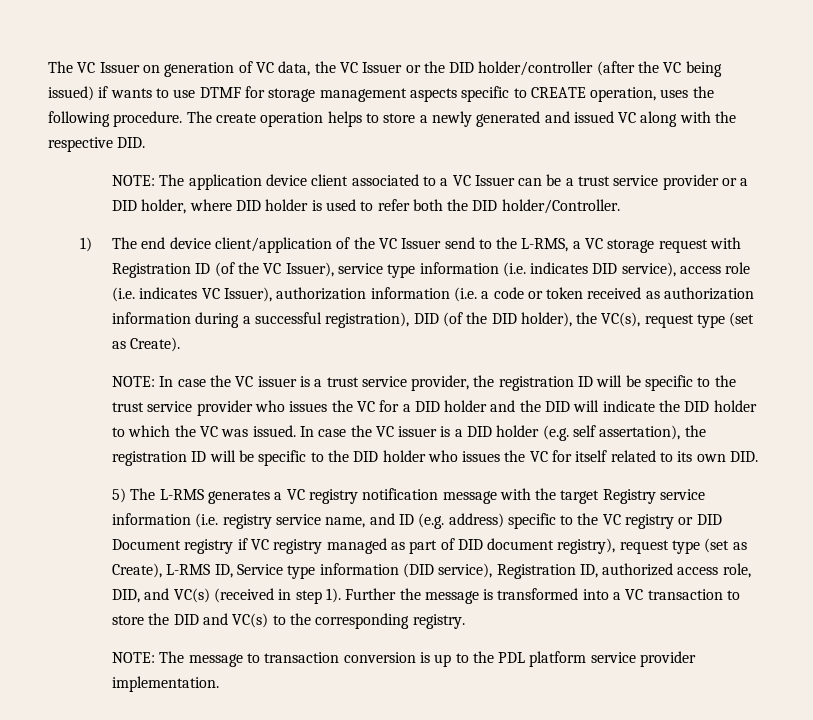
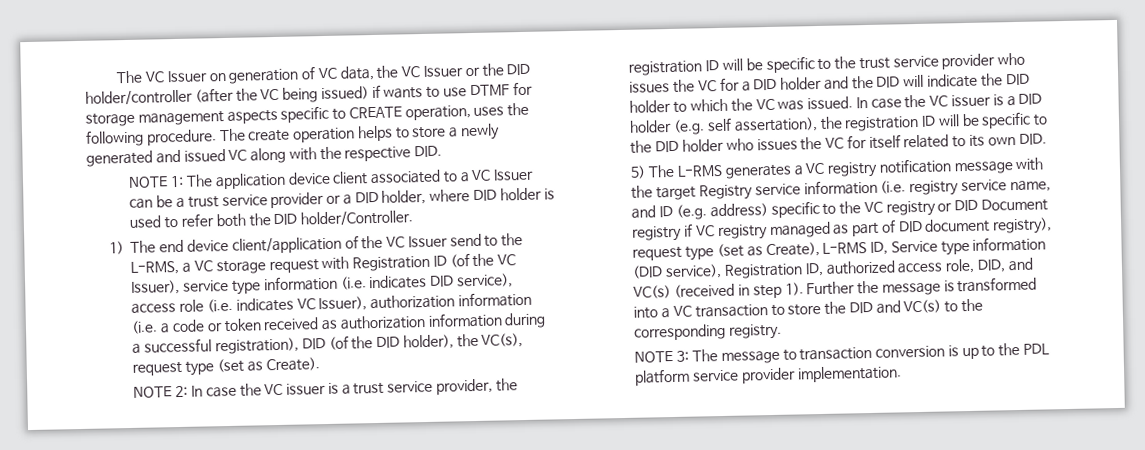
[111,175,155,186] NOTE: -> [128,175,185,188] NOTE 1:
[111,376,155,387] NOTE: -> [133,385,189,398] NOTE 2:
[111,652,155,663] NOTE: -> [634,350,690,363] NOTE 3:

